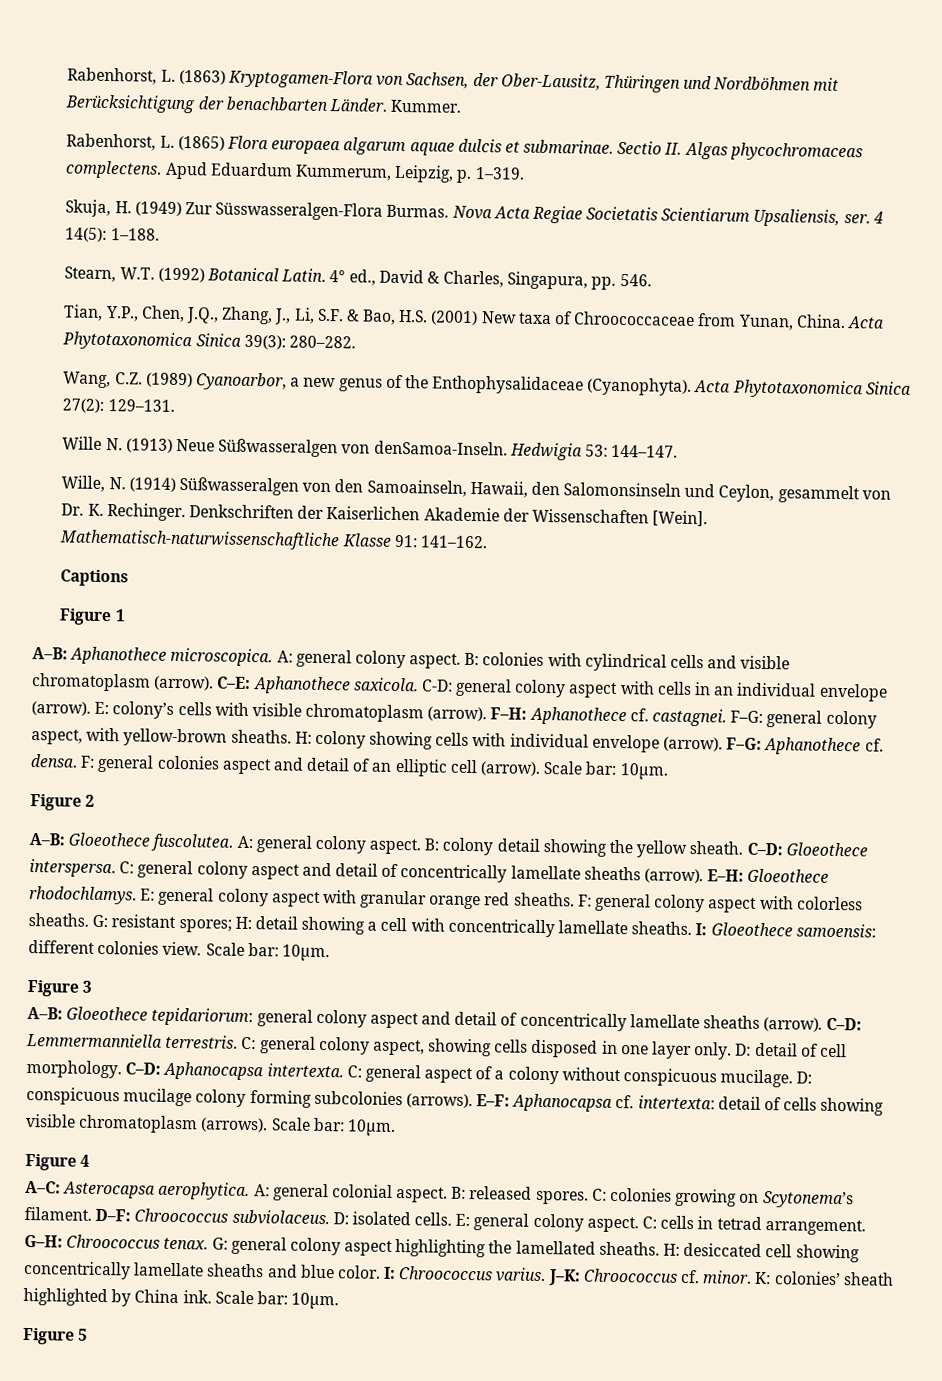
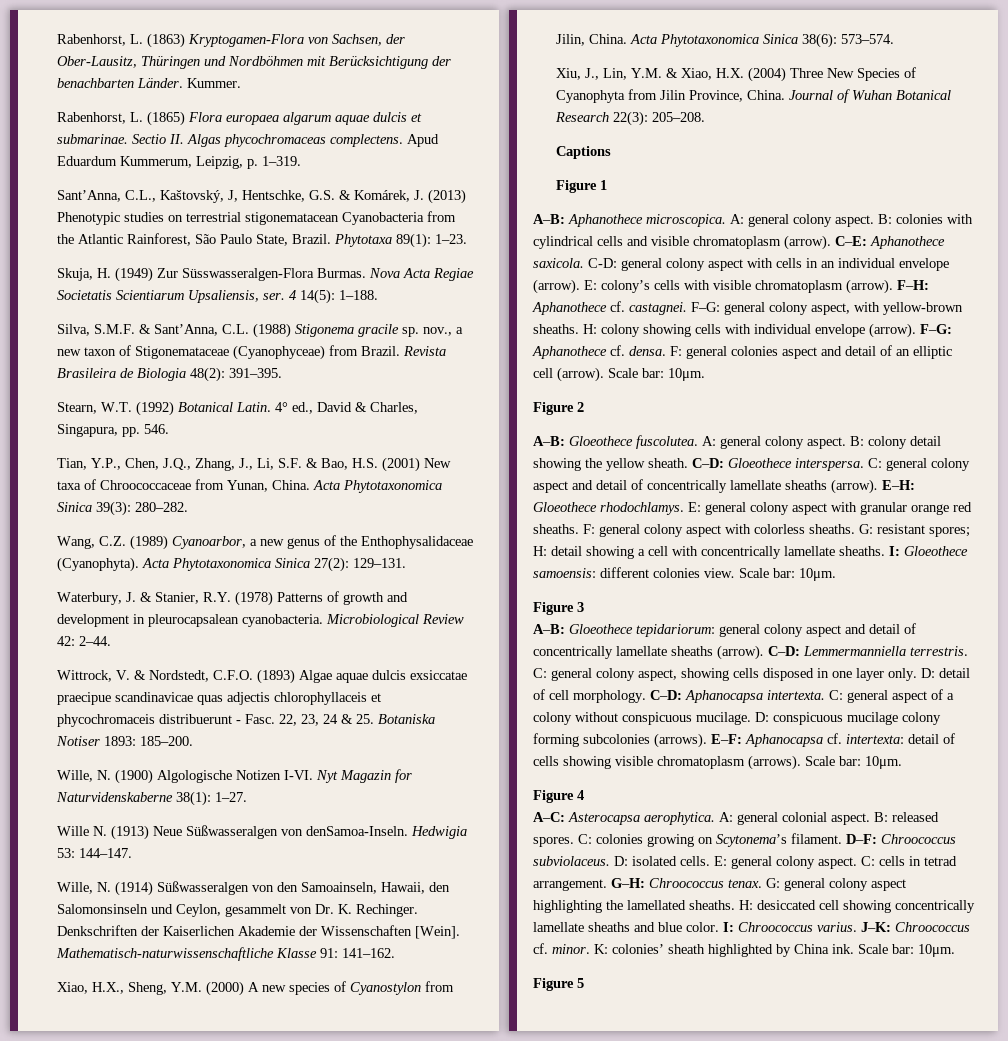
(525, 173) none -> [57,189,467,204] [57,211,457,225] [57,233,468,248] // Sant’Anna, C.L., Kaštovský, J, Hentschke, G.S. & Komárek, J. (2013) Phenotypic studies on terrestrial stigonematacean Cyanobacteria from the Atlantic Rainforest, São Paulo State, Brazil. Phytotaxa 89(1): 1–23.
(160, 234) none -> [57,323,464,338] [57,345,447,360] [57,367,283,382] // Silva, S.M.F. & Sant’Anna, C.L. (1988) Stigonema gracile sp. nov., a new taxon of Stigonemataceae (Cyanophyceae) from Brazil. Revista Brasileira de Biologia 48(2): 391–395.
(175, 405) none -> [57,591,409,606] [57,614,465,627] [57,636,112,646] [57,669,468,684] [57,692,382,705] [57,714,436,727] [56,736,194,746] [57,769,413,784] [56,791,248,806] // Waterbury, J. & Stanier, R.Y. (1978) Patterns of growth and development in pleurocapsalean cyanobacteria. Microbiological Review 42: 2–44. // Wittrock, V. & Nordstedt, C.F.O. (1893) Algae aquae dulcis exsiccatae praecipue scandinavicae quas adjectis chlorophyllaceis et phycochromaceis distribuerunt - Fasc. 22, 23, 24 & 25. Botaniska Notiser 1893: 185–200. // Wille, N. (1900) Algologische Notizen I-VI. Nyt Magazin for Naturvidenskaberne 38(1): 1–27.
(488, 542) none -> [57,981,455,996] [556,33,895,48] [556,67,917,82] [556,89,952,103] [555,111,706,126] // Xiao, H.X., Sheng, Y.M. (2000) A new species of Cyanostylon from Jilin, China. Acta Phytotaxonomica Sinica 38(6): 573–574. // Xiu, J., Lin, Y.M. & Xiao, H.X. (2004) Three New Species of Cyanophyta from Jilin Province, China. Journal of Wuhan Botanical Research 22(3): 205–208.

